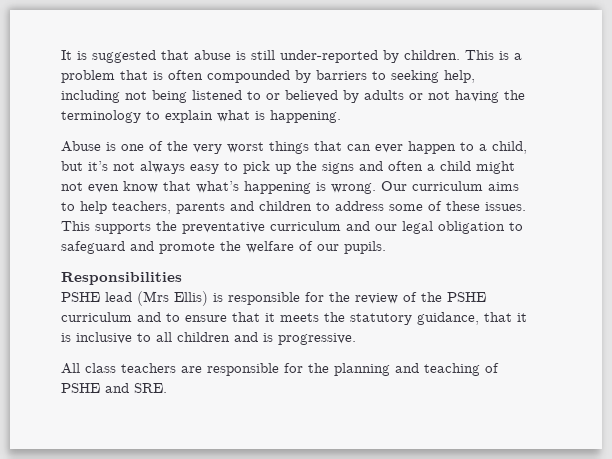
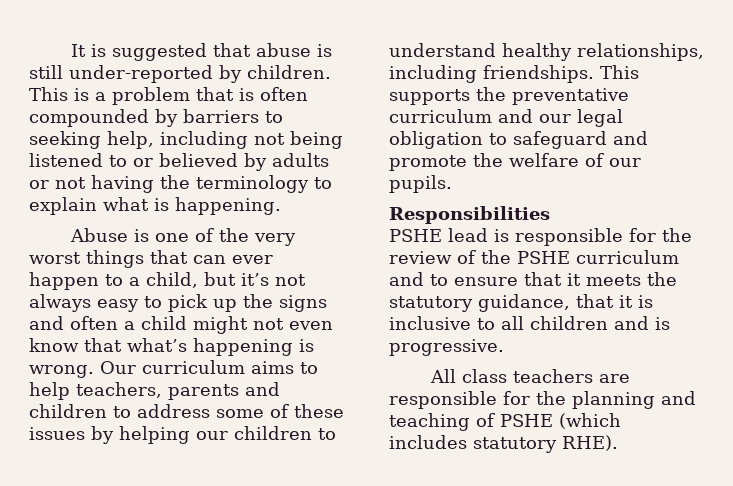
[485,202,526,211] issues. -> [29,426,336,444] [389,43,704,61] [389,65,594,83] issues by helping our children to understand healthy relationships, including friendships.
[137,291,208,306] (Mrs Ellis) -> (488, 235) none
[105,383,167,393] and SRE. -> [559,413,621,429] [389,435,618,453] (which includes statutory RHE).

